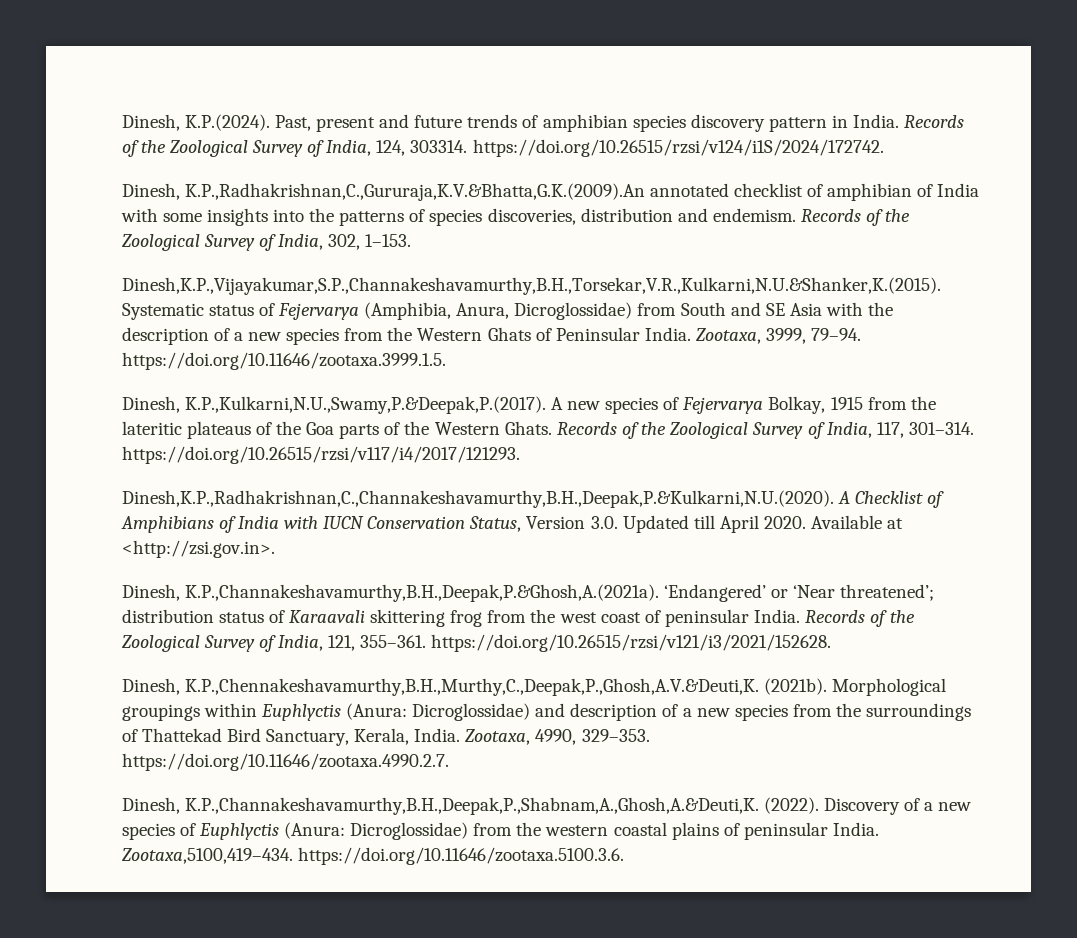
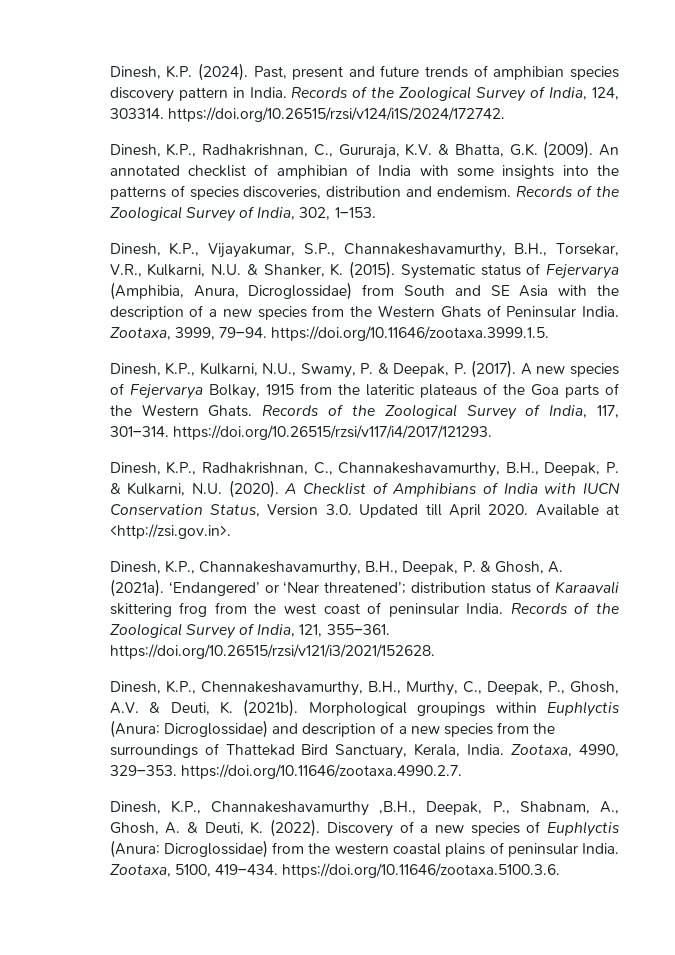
[121,114,270,131] Dinesh, K.P.(2024). -> [109,63,248,81] Dinesh, K.P. (2024).
[184,183,645,201] K.P.,Radhakrishnan,C.,Gururaja,K.V.&Bhatta,G.K.(2009).An -> [166,141,619,159] K.P., Radhakrishnan, C., Gururaja, K.V. & Bhatta, G.K. (2009). An
[121,277,941,295] Dinesh,K.P.,Vijayakumar,S.P.,Channakeshavamurthy,B.H.,Torsekar,V.R.,Kulkarni,N.U.&Shanker,K.(2015). -> [109,242,619,258] [109,261,396,279] Dinesh, K.P., Vijayakumar, S.P., Channakeshavamurthy, B.H., Torsekar, V.R., Kulkarni, N.U. & Shanker, K. (2015).
[184,396,546,414] K.P.,Kulkarni,N.U.,Swamy,P.&Deepak,P.(2017). -> [165,360,517,378] K.P., Kulkarni, N.U., Swamy, P. & Deepak, P. (2017).
[121,490,834,508] Dinesh,K.P.,Radhakrishnan,C.,Channakeshavamurthy,B.H.,Deepak,P.&Kulkarni,N.U.(2020). -> [109,461,619,477] [109,480,279,498] Dinesh, K.P., Radhakrishnan, C., Channakeshavamurthy, B.H., Deepak, P. & Kulkarni, N.U. (2020).
[184,584,659,602] K.P.,Channakeshavamurthy,B.H.,Deepak,P.&Ghosh,A.(2021a). -> [164,560,564,576] [109,579,164,597] K.P., Channakeshavamurthy, B.H., Deepak, P. & Ghosh, A. (2021a).
[184,678,759,696] K.P.,Chennakeshavamurthy,B.H.,Murthy,C.,Deepak,P.,Ghosh,A.V.&Deuti,K. -> [165,680,619,696] [109,701,233,715] K.P., Chennakeshavamurthy, B.H., Murthy, C., Deepak, P., Ghosh, A.V. & Deuti, K.
[184,797,759,815] K.P.,Channakeshavamurthy,B.H.,Deepak,P.,Shabnam,A.,Ghosh,A.&Deuti,K. -> [170,800,619,816] [109,821,264,835] K.P., Channakeshavamurthy ,B.H., Deepak, P., Shabnam, A., Ghosh, A. & Deuti, K.
[121,848,293,864] Zootaxa,5100,419–434. -> [109,864,279,877] Zootaxa, 5100, 419–434.

